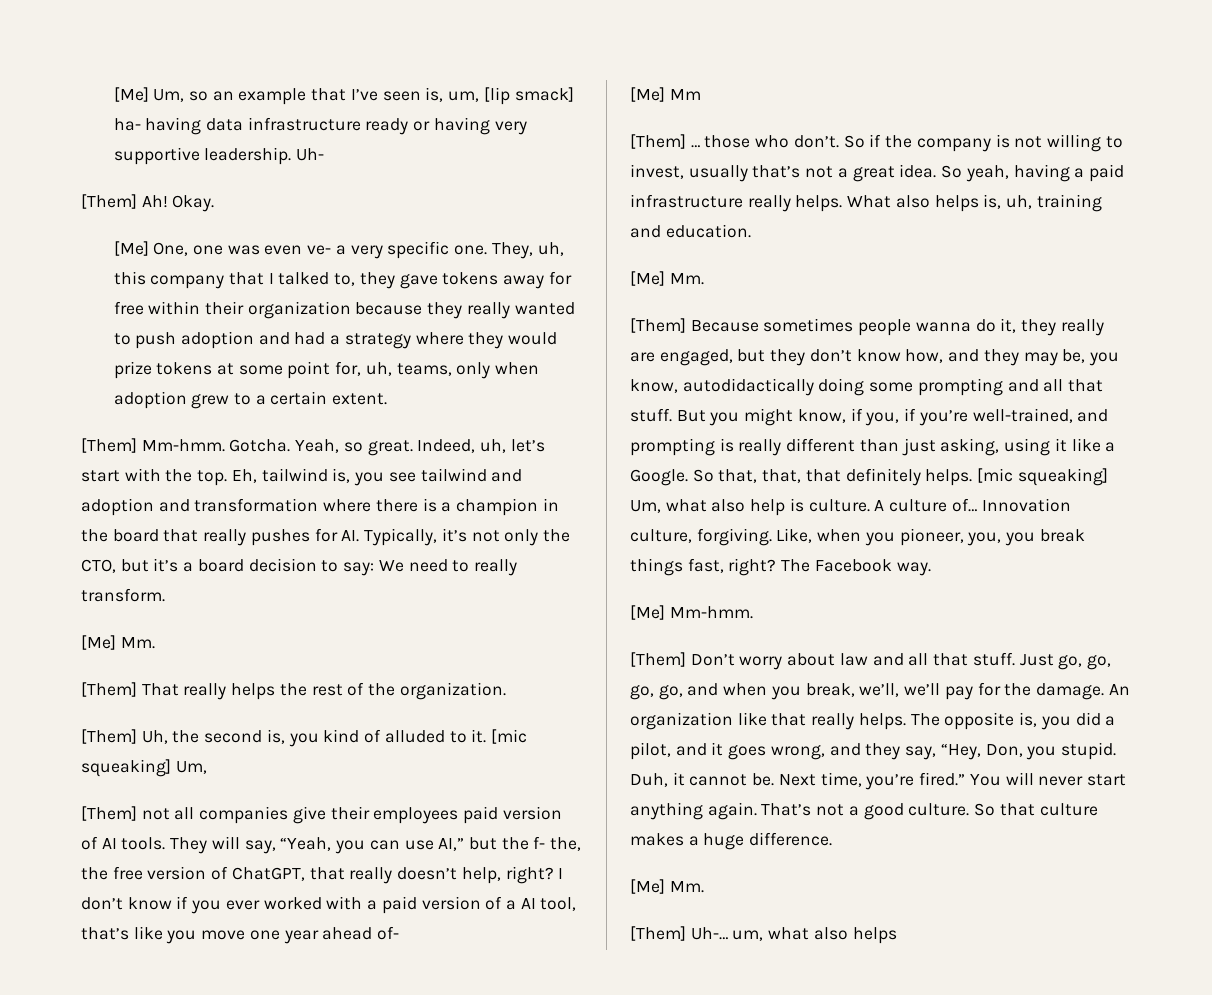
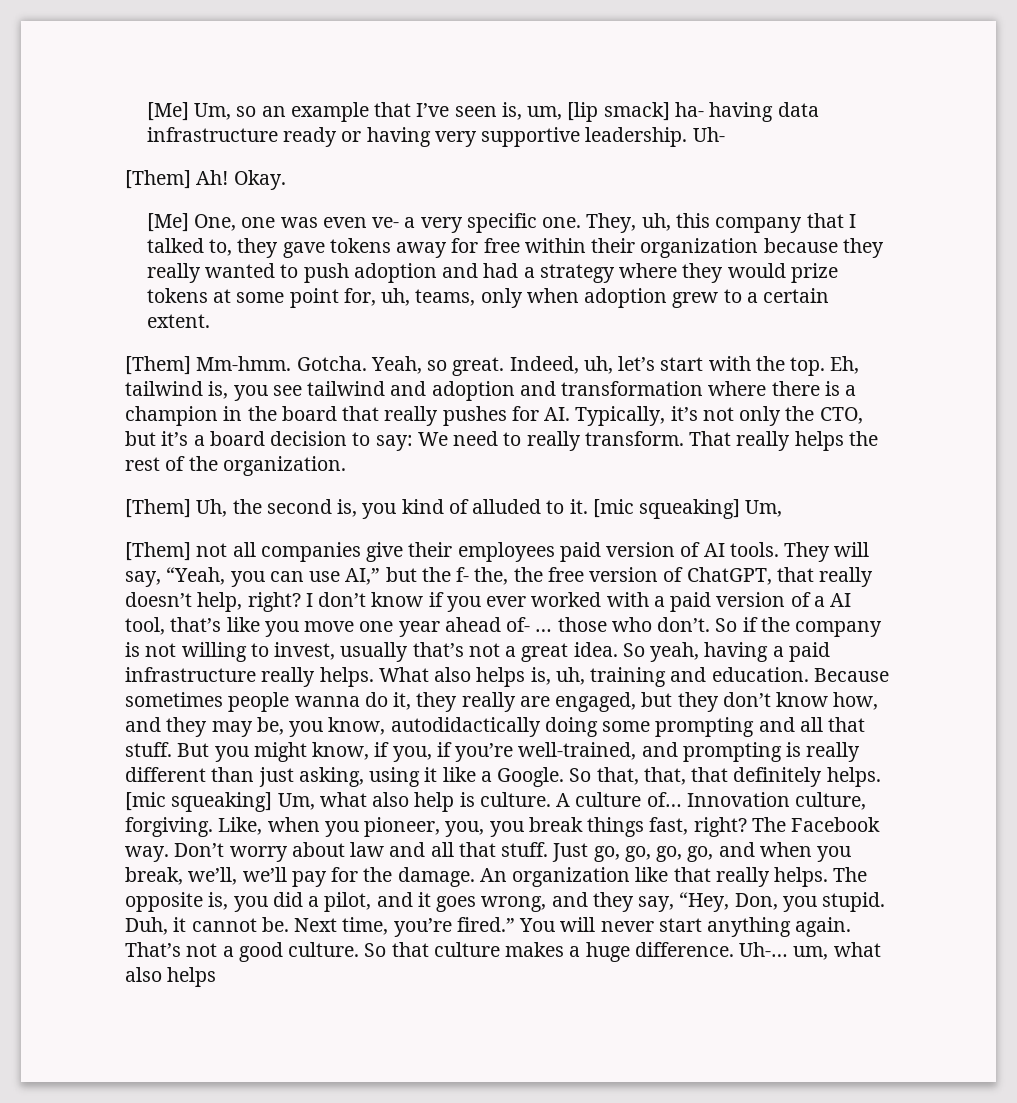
[81,635,155,650] [81,682,137,697] // [Me] Mm. // [Them] -> (684, 438) none
[630,87,701,102] [630,134,686,149] // [Me] Mm // [Them] -> (531, 624) none
[630,271,704,286] [630,318,686,333] // [Me] Mm. // [Them] -> (809, 674) none
[630,605,753,620] [630,652,686,667] // [Me] Mm-hmm. // [Them] -> (169, 854) none
[630,879,704,894] [630,926,686,941] // [Me] Mm. // [Them] -> (734, 949) none

